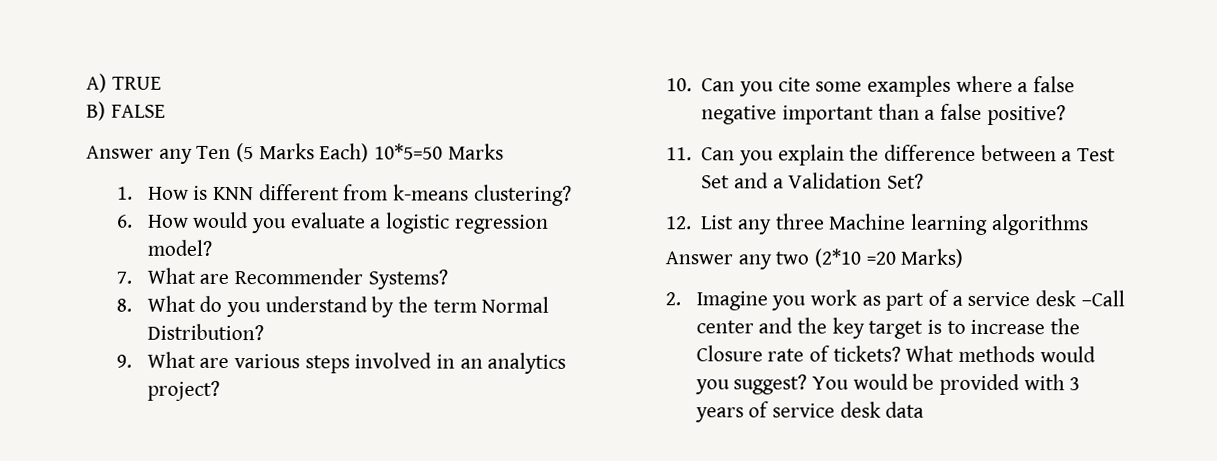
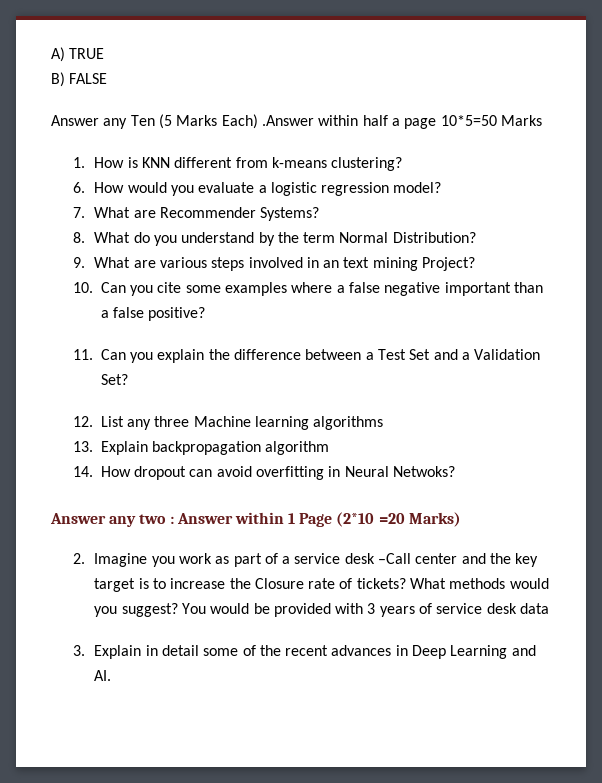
(370, 153) none -> [261,115,437,129] .Answer within half a page
[487,352,567,374] [146,380,220,401] analytics project? -> [343,257,476,271] text mining Project?
[664,251,810,270] Answer any two -> [72,441,330,455] [72,466,455,480] [50,512,333,527] 13. Explain backpropagation algorithm // 14. How dropout can avoid overfitting in Neural Netwoks? // Answer any two : Answer within 1 Page
(925, 409) none -> [72,645,536,659] [94,670,112,681] // 3. Explain in detail some of the recent advances in Deep Learning and AI.

